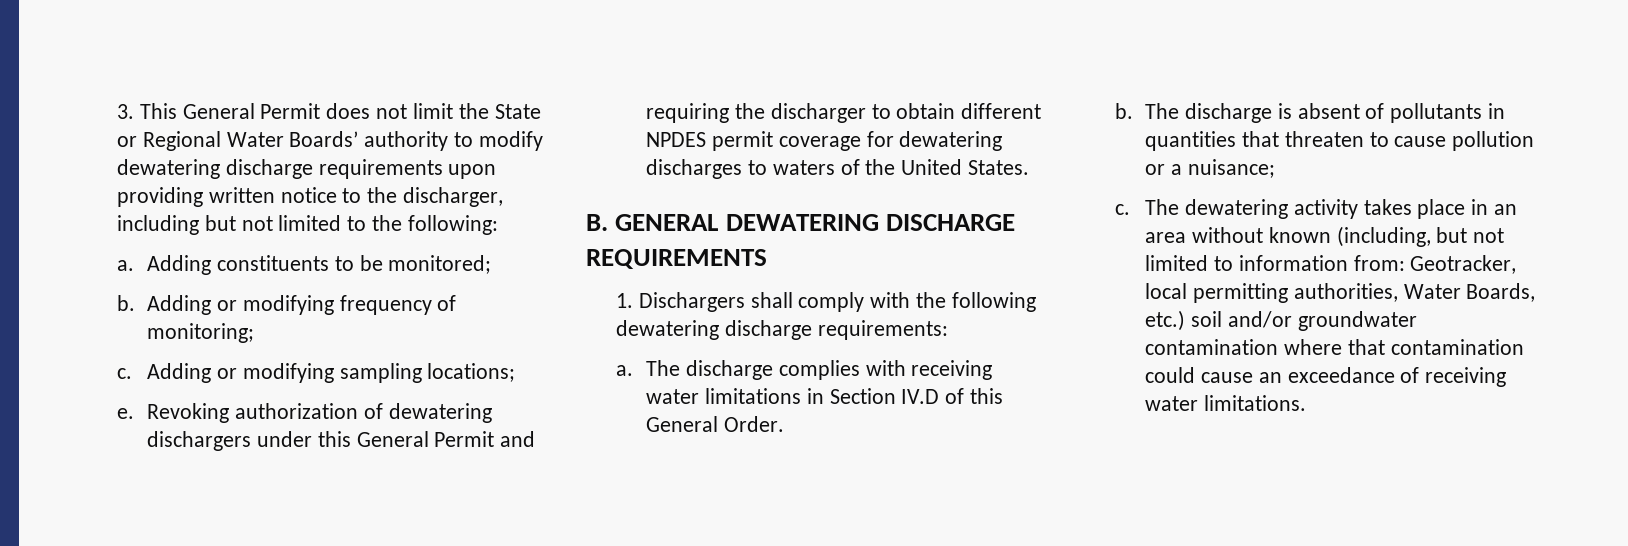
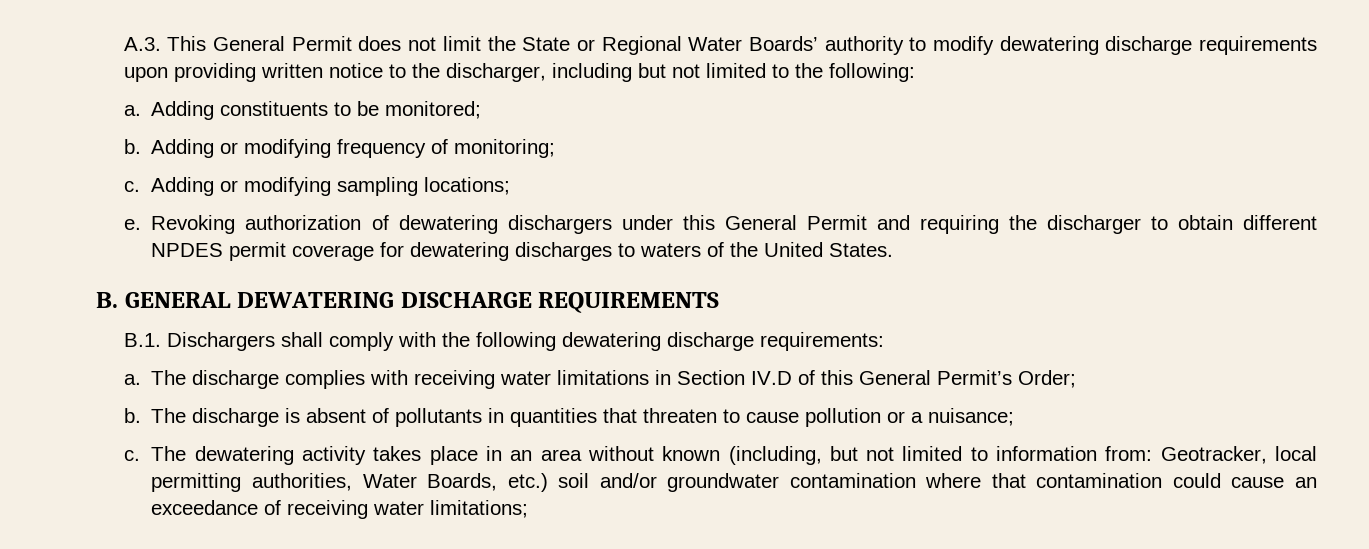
[117,104,135,119] 3. -> [123,37,161,51] A.3.
[616,293,634,308] 1. -> [123,333,161,347] B.1.
[723,416,784,432] Order. -> [937,370,1077,388] Permit’s Order;
[1203,395,1306,411] limitations. -> [430,500,529,518] limitations;

